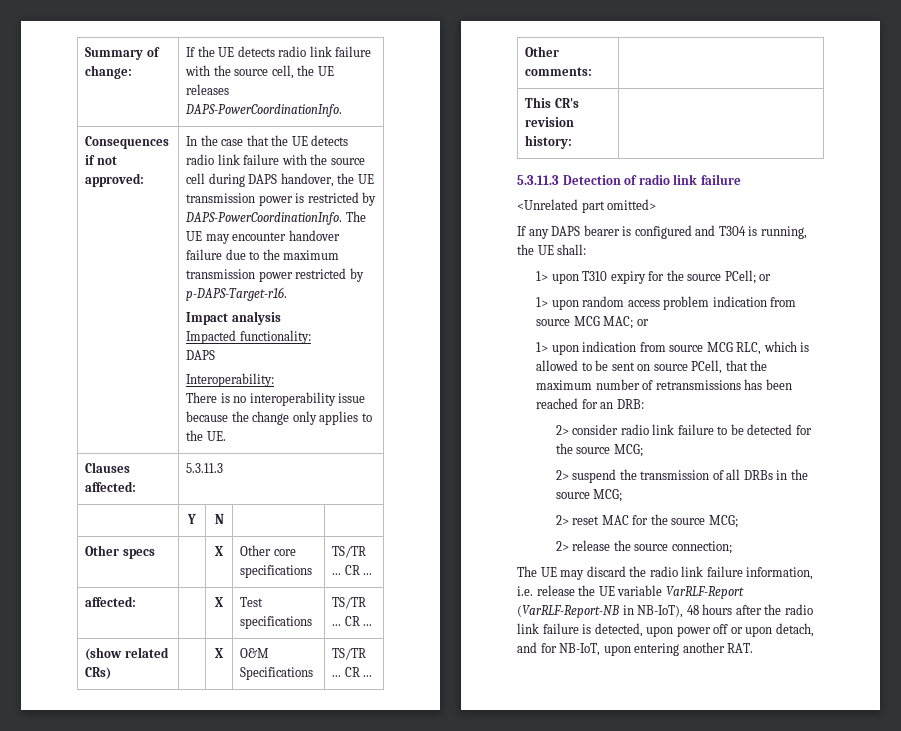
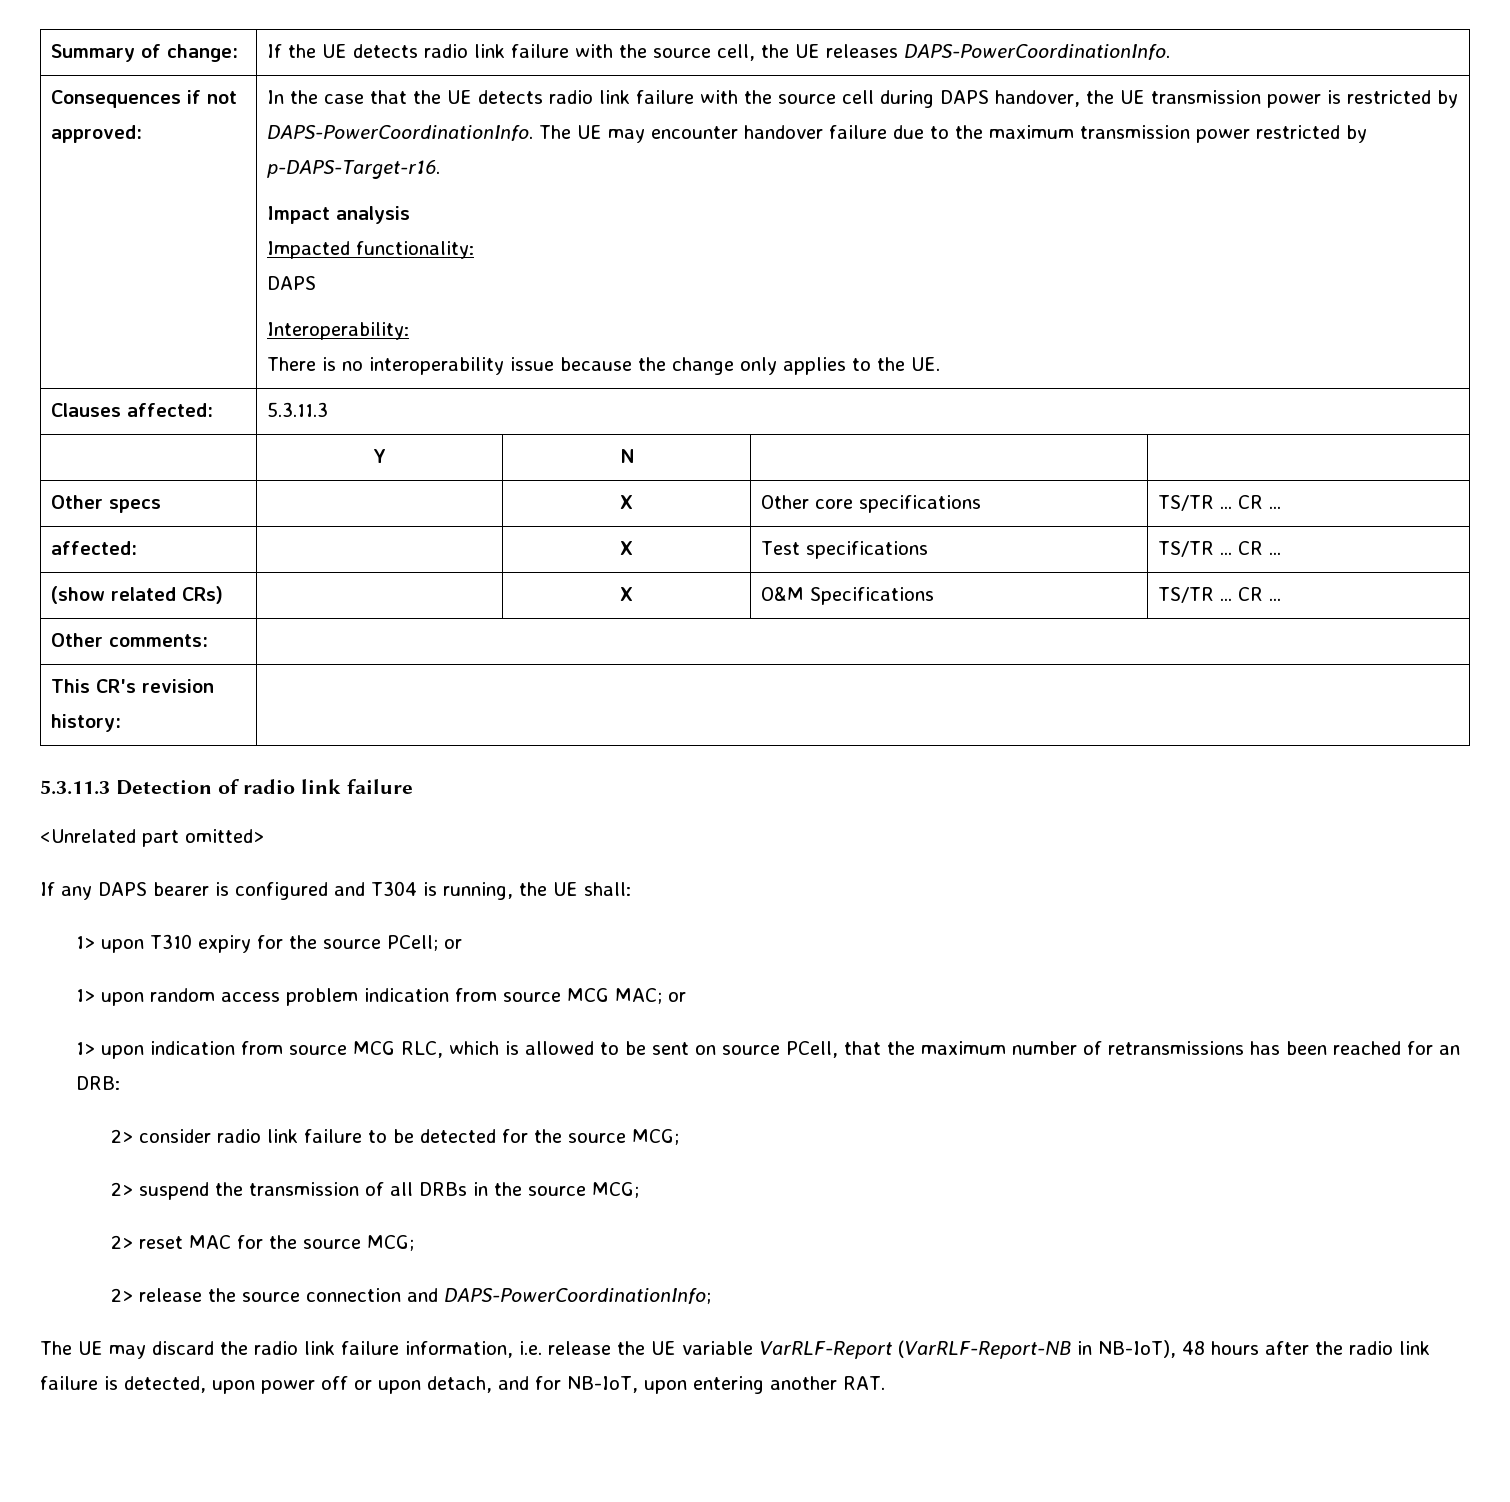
[671,541,732,554] connection; -> [306,1288,712,1304] connection and DAPS-PowerCoordinationInfo;

